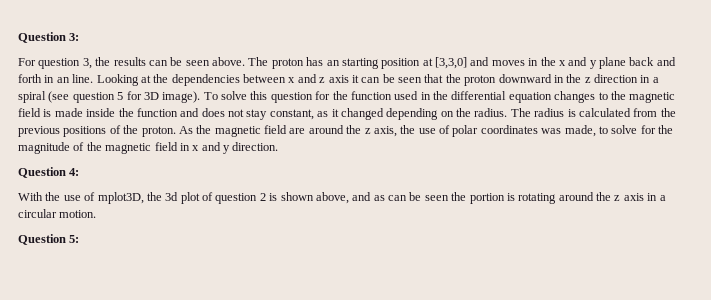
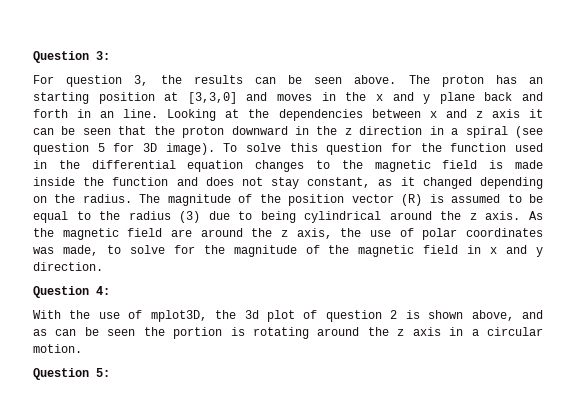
[534,108,676,117] [18,125,176,137] radius is calculated from the previous positions of the proton. -> [167,194,543,206] [33,211,521,223] magnitude of the position vector (R) is assumed to be equal to the radius (3) due to being cylindrical around the z axis.

